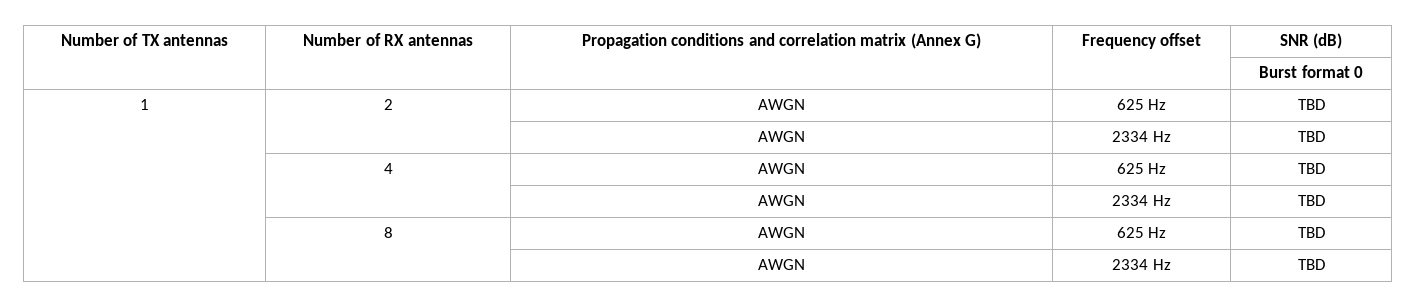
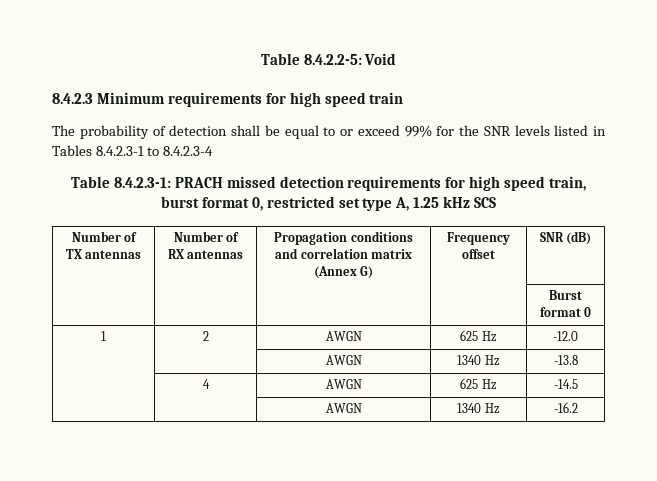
(60, 39) none -> [260,53,397,65] [52,92,404,107] [52,125,606,139] [52,145,213,156] [70,176,587,191] [160,196,497,211] Table 8.4.2.2-5: Void // 8.4.2.3 Minimum requirements for high speed train // The probability of detection shall be equal to or exceed 99% for the SNR levels listed in Tables 8.4.2.3-1 to 8.4.2.3-4 // Table 8.4.2.3-1: PRACH missed detection requirements for high speed train, burst format 0, restricted set type A, 1.25 kHz SCS //
[1297,99,1325,110] [758,131,805,142] [1112,131,1171,142] [1297,131,1325,142] TBD // | | AWGN | 2334 Hz | TBD -> [553,331,578,341] [325,355,362,365] [457,355,500,366] [553,355,578,365] -12.0 // | | AWGN | 1340 Hz | -13.8
[1297,163,1325,174] [758,195,805,206] [1112,195,1171,206] [1297,195,1325,206] [383,227,393,238] [758,227,805,238] [1116,227,1167,238] [1297,227,1325,238] [758,259,805,270] [1112,259,1171,270] [1297,259,1325,270] TBD // | | AWGN | 2334 Hz | TBD // | 8 | AWGN | 625 Hz | TBD // | | AWGN | 2334 Hz | TBD -> [553,379,578,389] [325,403,362,413] [457,403,500,414] [553,402,578,413] -14.5 // | | AWGN | 1340 Hz | -16.2

